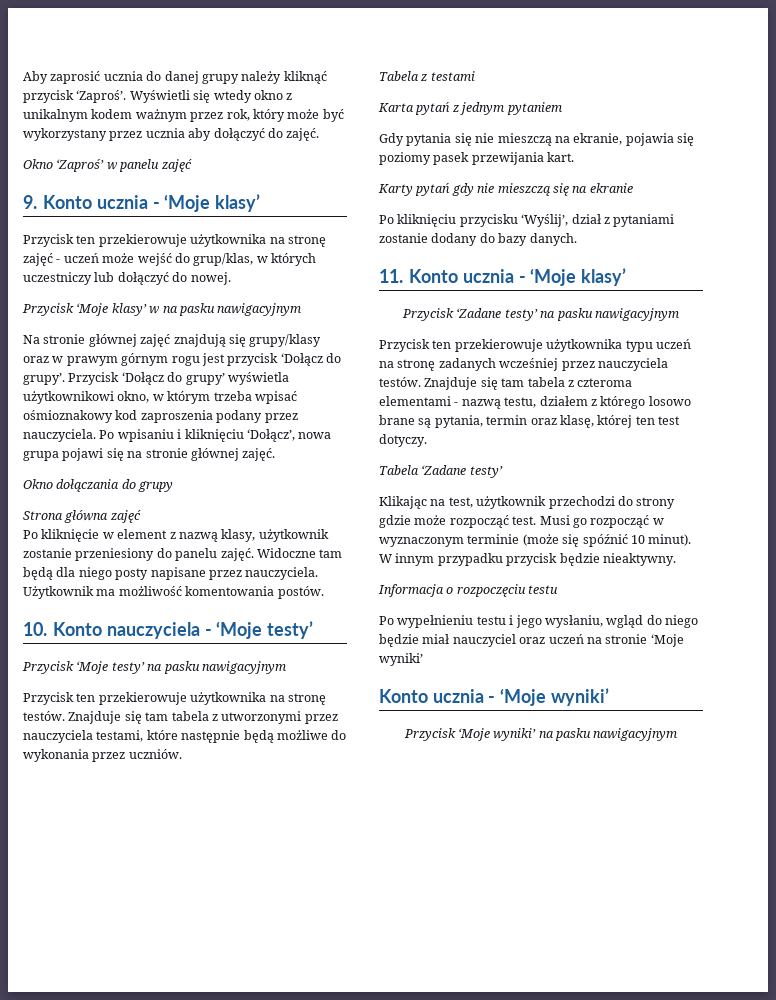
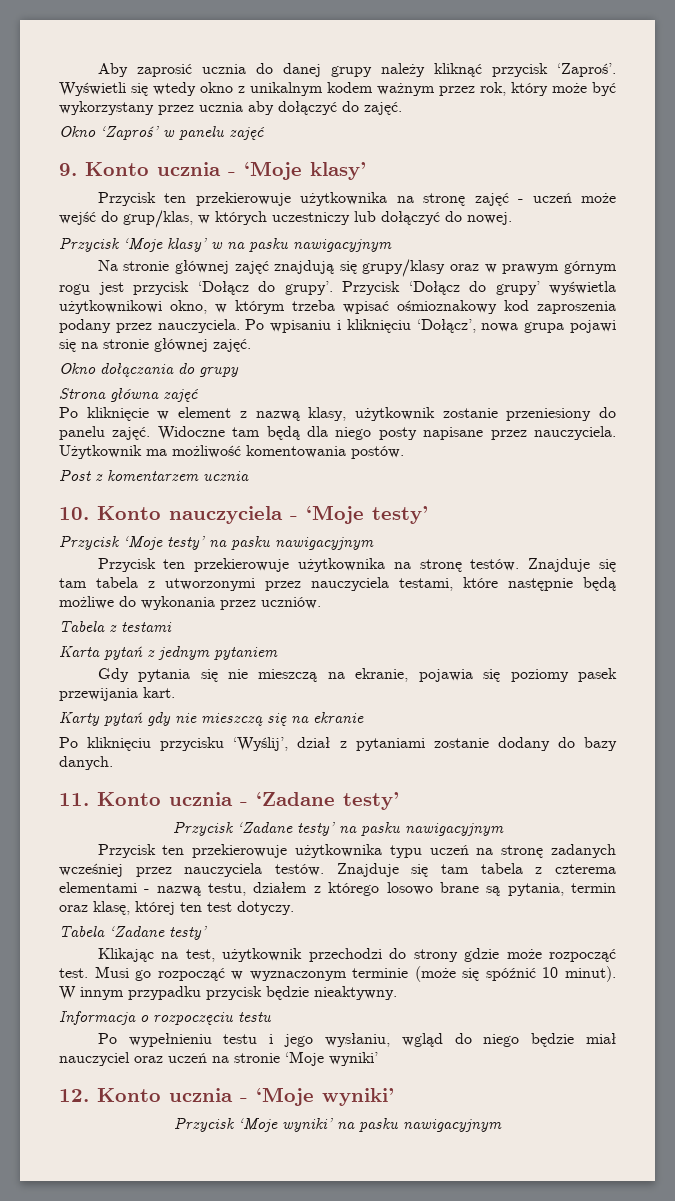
(324, 592) none -> [59,469,249,481] // Post z komentarzem ucznia
[530,268,627,286] ‘Moje klasy’ -> [256,792,399,810] ‘Zadane testy’
[577,378,633,387] czteroma -> [555,864,617,874] czterema
(423, 659) none -> [59,1089,89,1102] 12.

